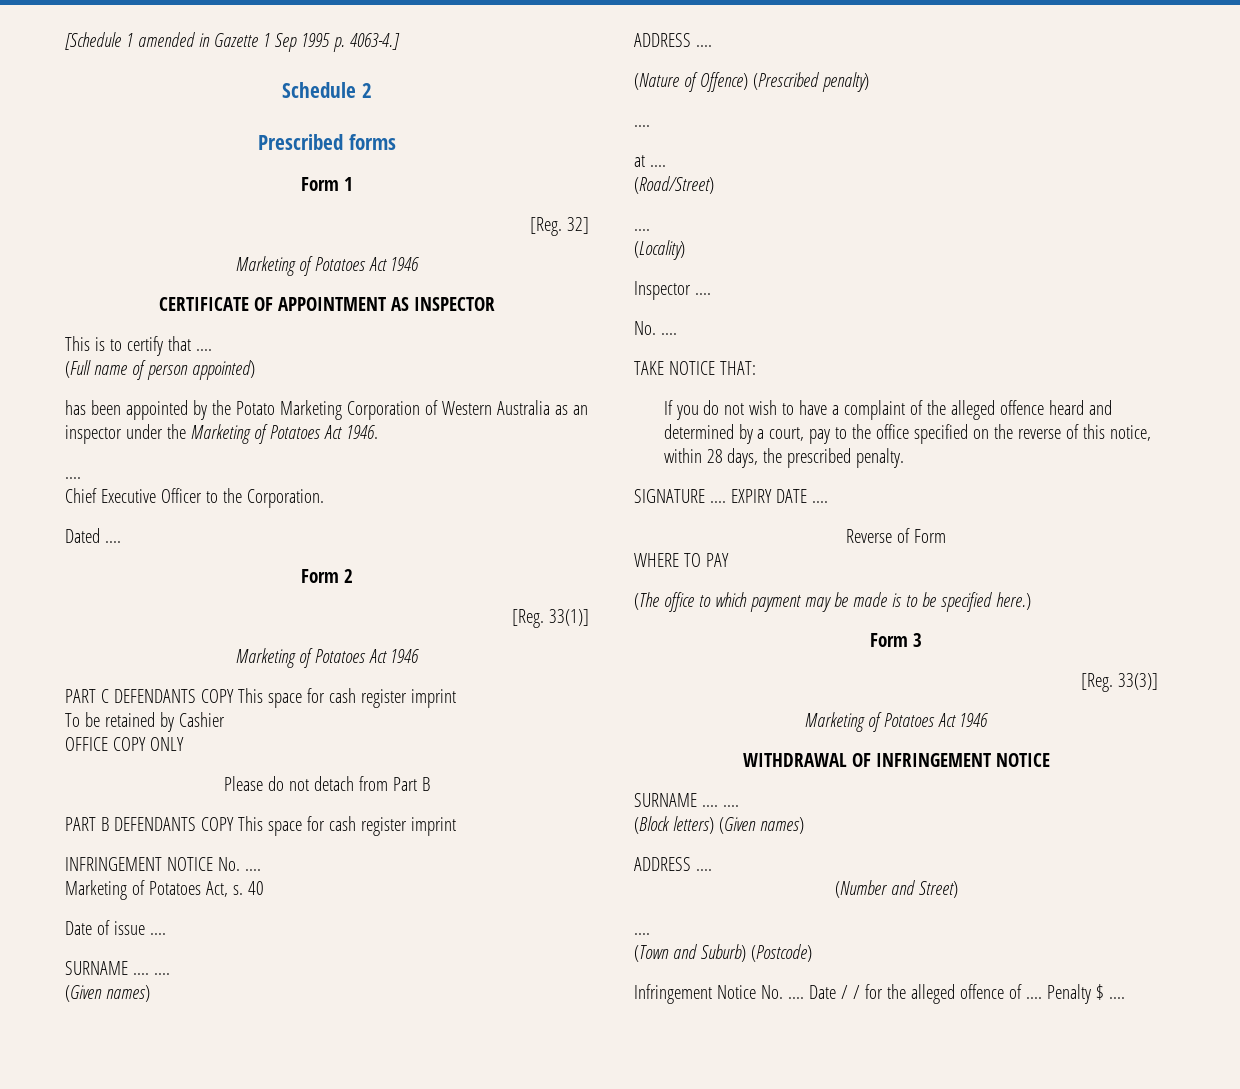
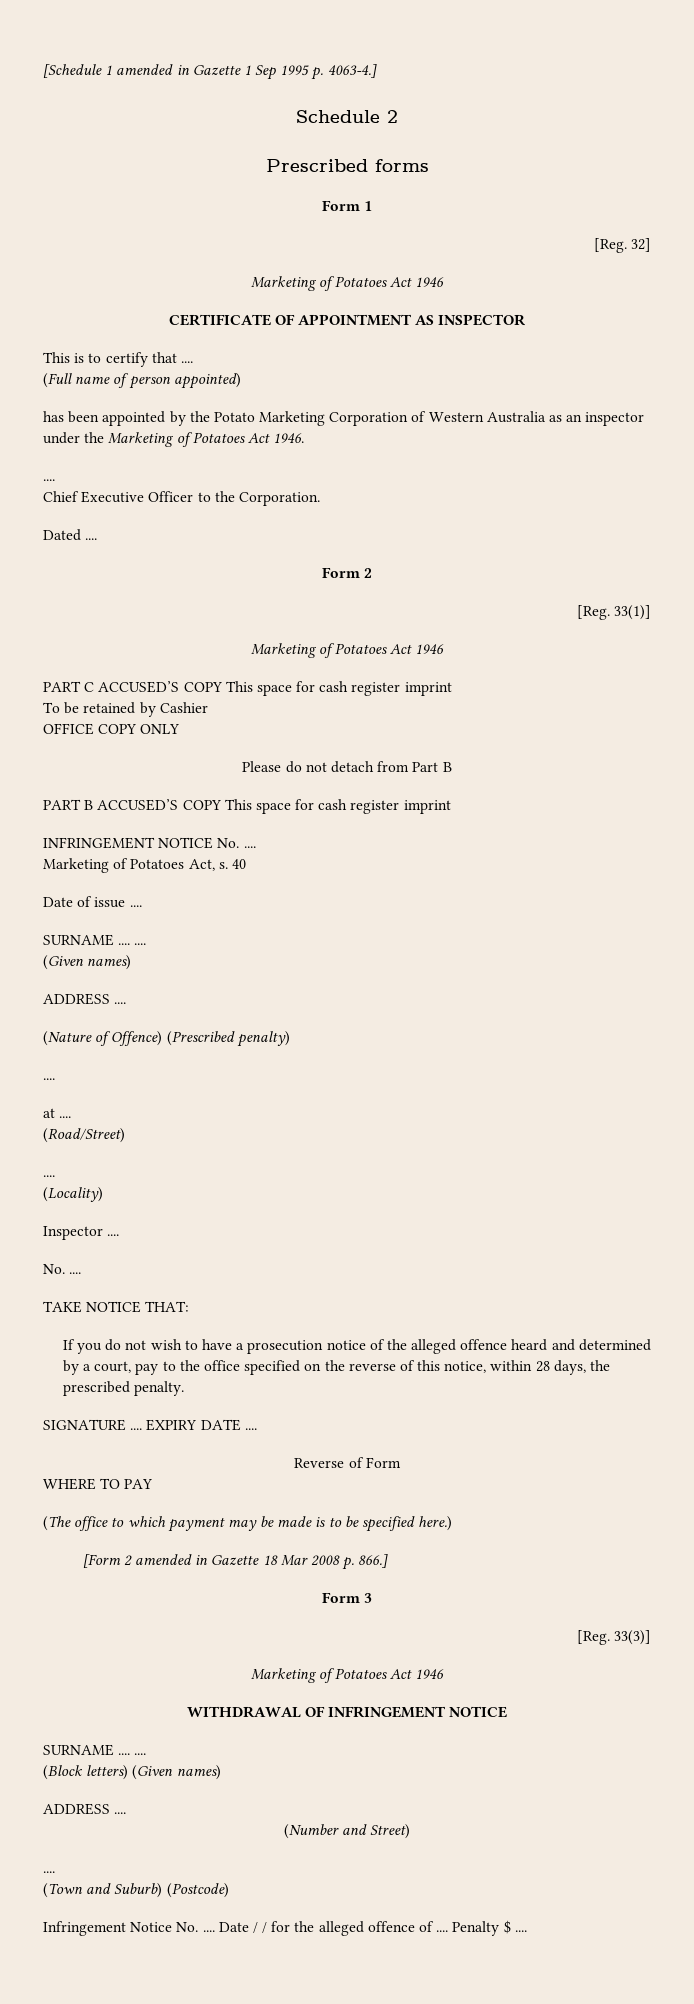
[113,689,196,703] DEFENDANTS -> [98,681,180,693] ACCUSED’S
[113,817,196,831] DEFENDANTS -> [97,799,179,811] ACCUSED’S
[844,400,906,420] complaint -> [247,1340,366,1354] prosecution notice
(1031, 601) none -> [82,1554,389,1570] // [Form 2 amended in Gazette 18 Mar 2008 p. 866.]

